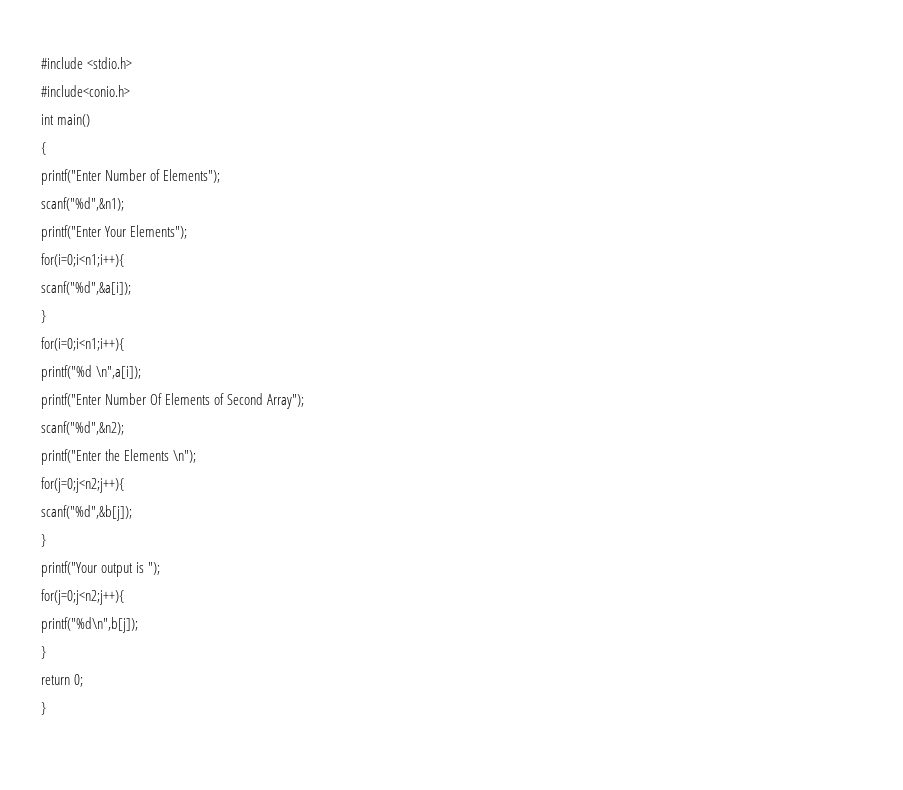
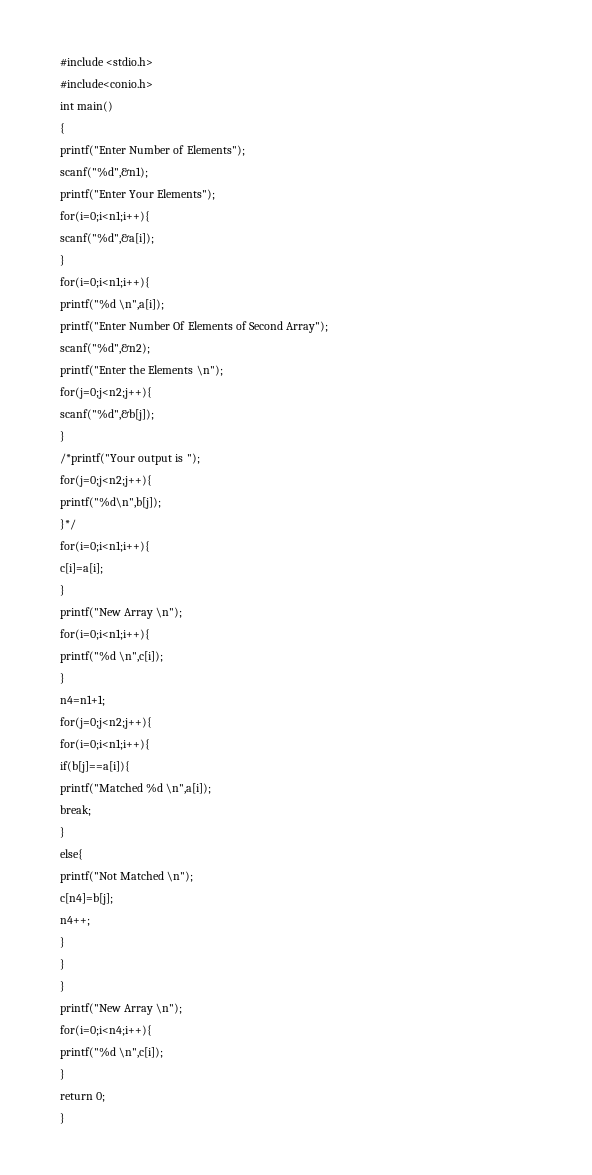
[41,561,97,577] printf("Your -> [60,453,135,465] /*printf("Your
(138, 625) none -> [60,519,76,530] [60,541,150,552] [60,563,103,574] [60,585,65,596] [60,607,183,619] [60,629,150,640] [60,651,164,663] [60,673,65,684] [60,695,105,706] [60,717,152,729] [60,739,150,750] [60,761,130,773] [60,783,212,795] [60,805,91,816] [60,827,65,838] [60,849,83,860] [60,871,194,883] [60,893,113,905] [60,916,90,926] [60,937,65,948] [60,959,65,970] [60,981,65,992] [60,1003,183,1015] [60,1025,152,1036] [60,1047,164,1059] // }*/ // for(i=0;i<n1;i++){ // c[i]=a[i]; // } // printf("New Array \n"); // for(i=0;i<n1;i++){ // printf("%d \n",c[i]); // } // n4=n1+1; // for(j=0;j<n2;j++){ // for(i=0;i<n1;i++){ // if(b[j]==a[i]){ // printf("Matched %d \n",a[i]); // break; // } // else{ // printf("Not Matched \n"); // c[n4]=b[j]; // n4++; // } // } // } // printf("New Array \n"); // for(i=0;i<n4;i++){ // printf("%d \n",c[i]);

